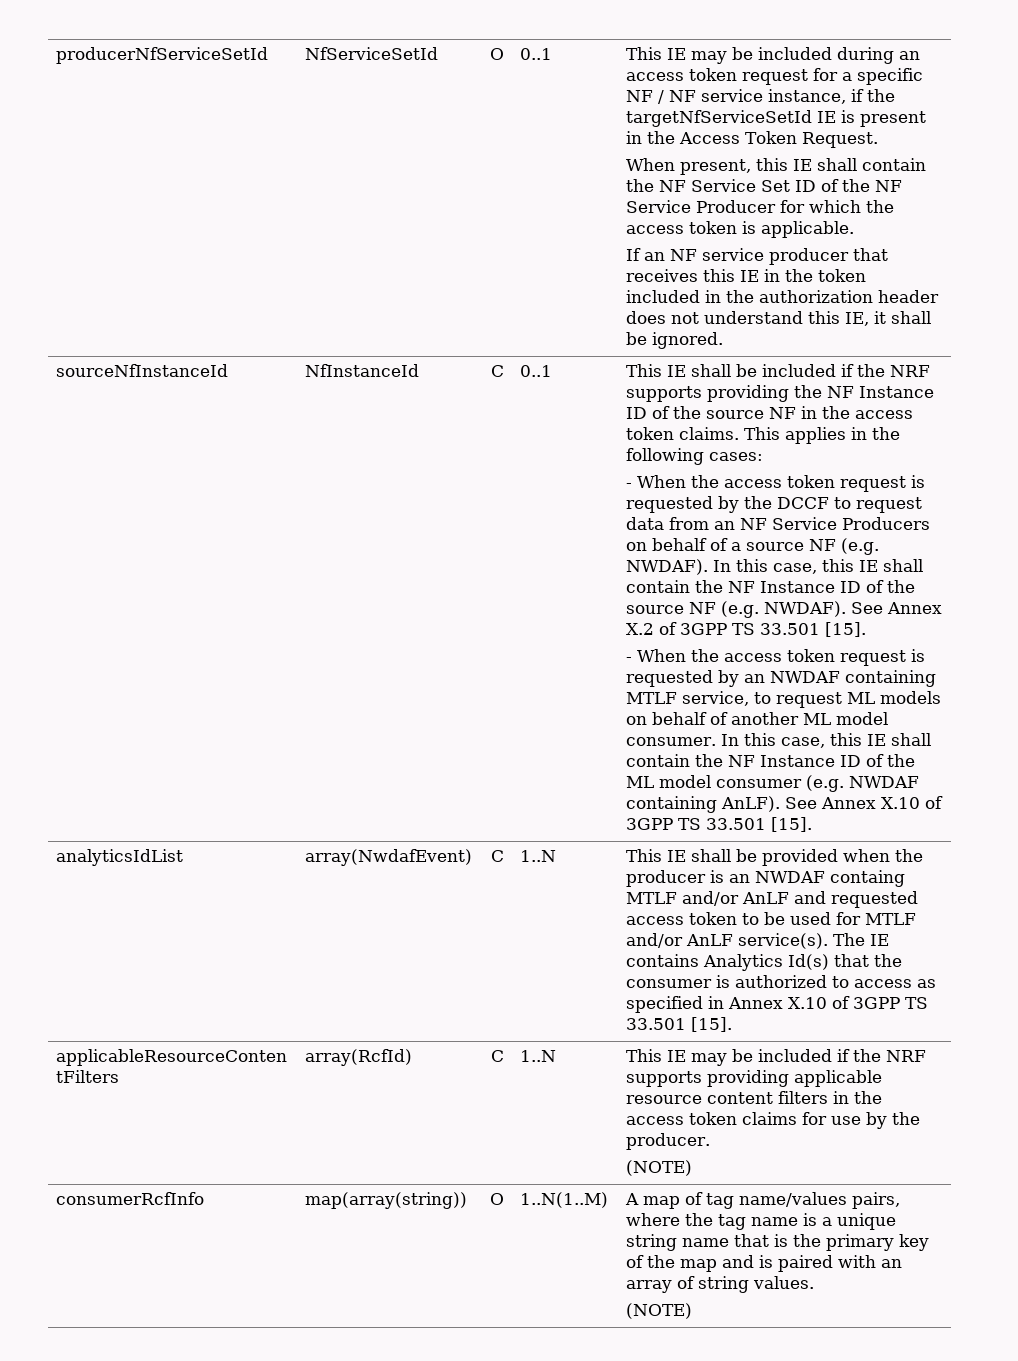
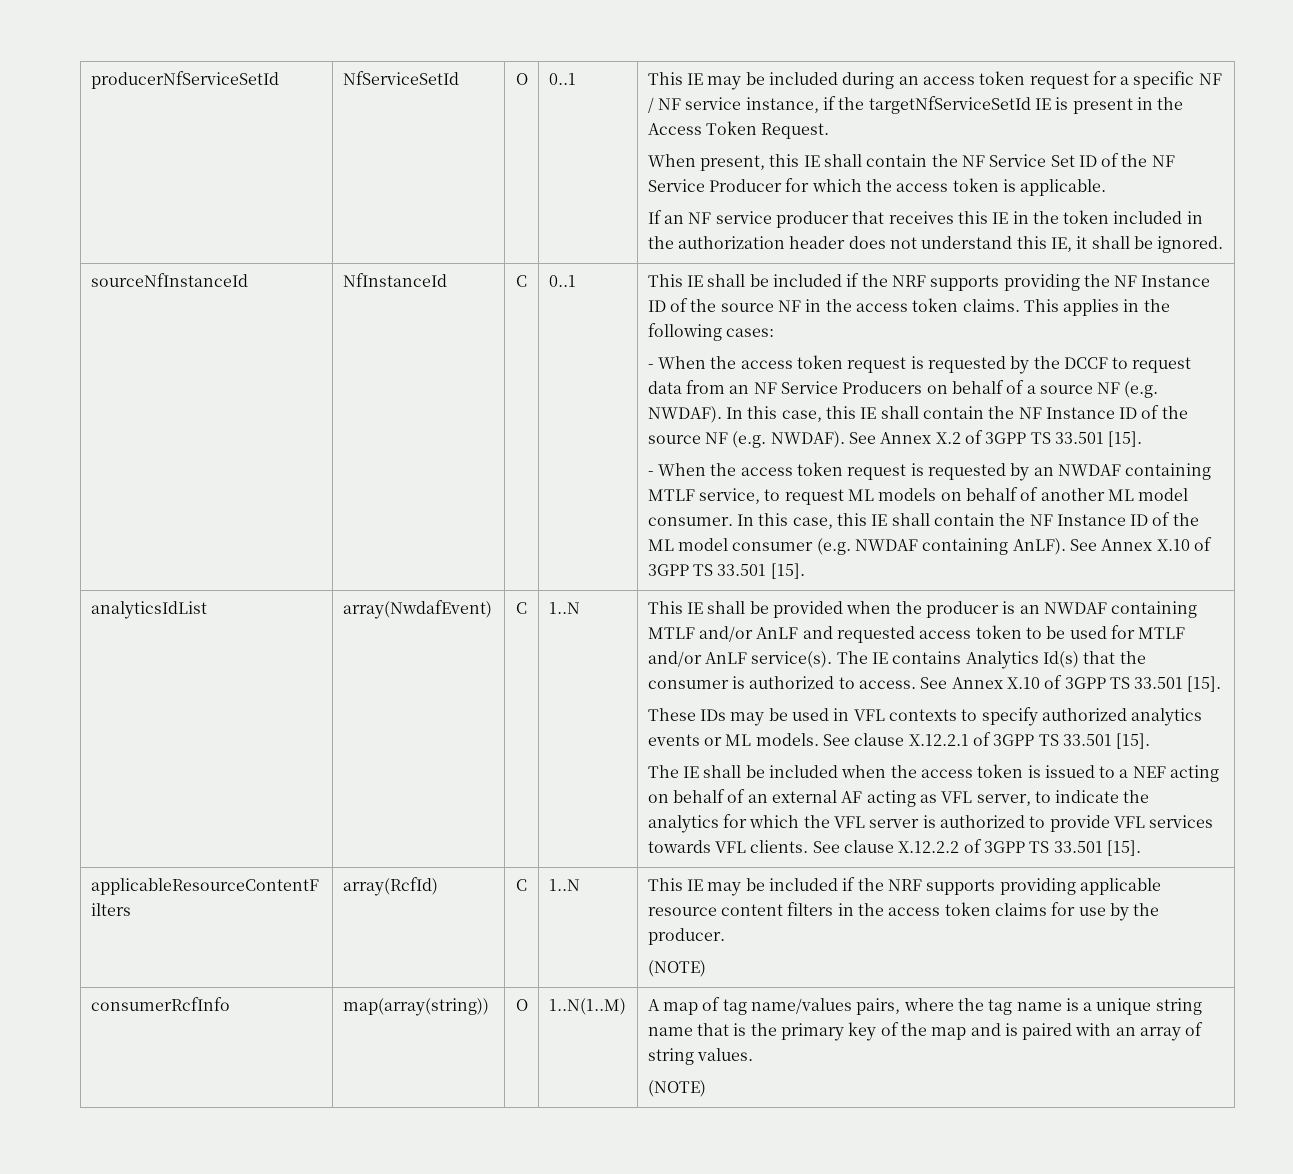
[830,870,906,887] containg -> [1111,601,1198,618] containing
[854,979,937,988] [626,996,929,1013] [626,1017,733,1032] access as specified in Annex X.10 of 3GPP TS 33.501 [15]. -> [858,675,1222,692] [647,707,1203,726] [647,732,1151,749] [647,764,1220,782] [647,789,1150,807] [647,814,1214,833] [647,839,1141,856] access. See Annex X.10 of 3GPP TS 33.501 [15]. // These IDs may be used in VFL contexts to specify authorized analytics events or ML models. See clause X.12.2.1 of 3GPP TS 33.501 [15]. // The IE shall be included when the access token is issued to a NEF acting on behalf of an external AF acting as VFL server, to indicate the analytics for which the VFL server is authorized to provide VFL services towards VFL clients. See clause X.12.2.2 of 3GPP TS 33.501 [15].

